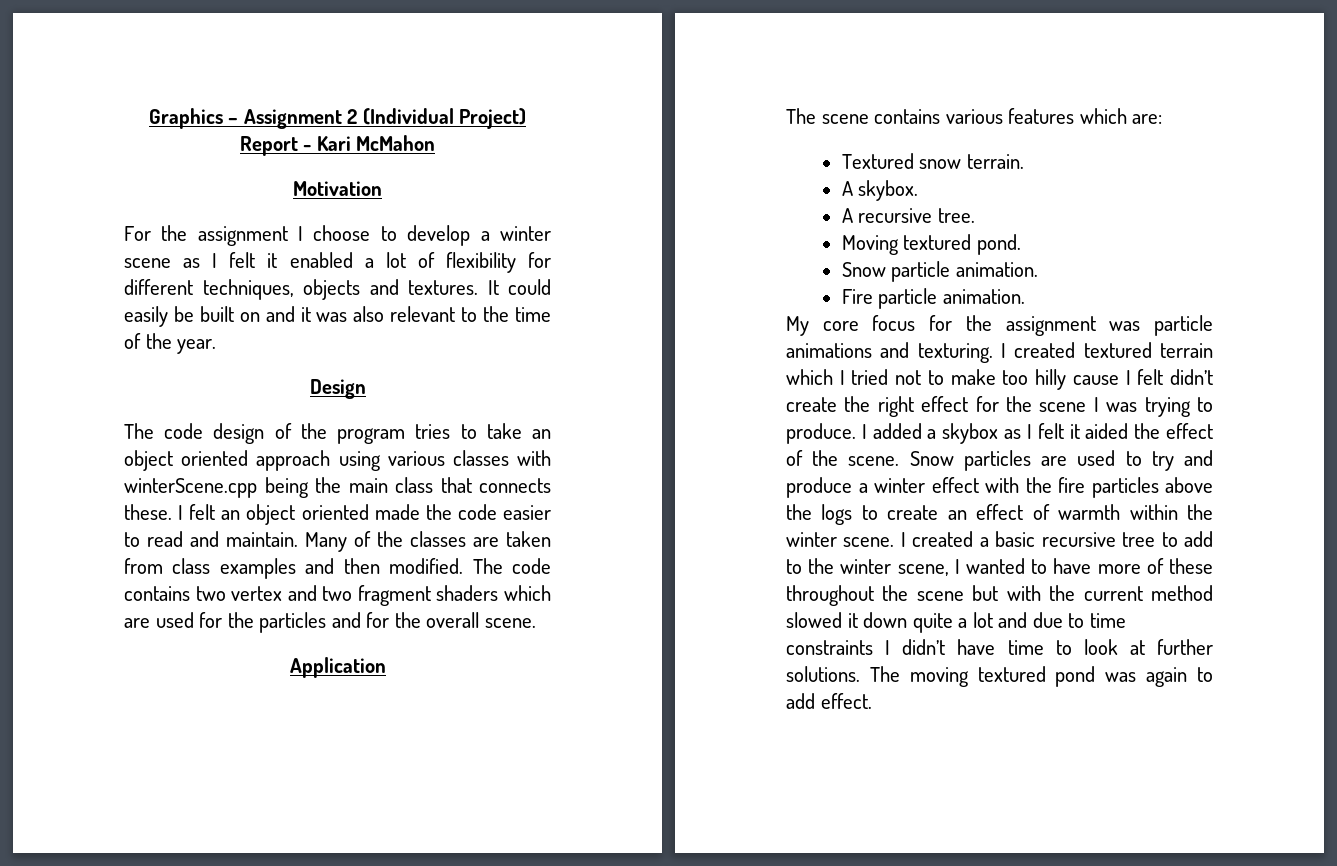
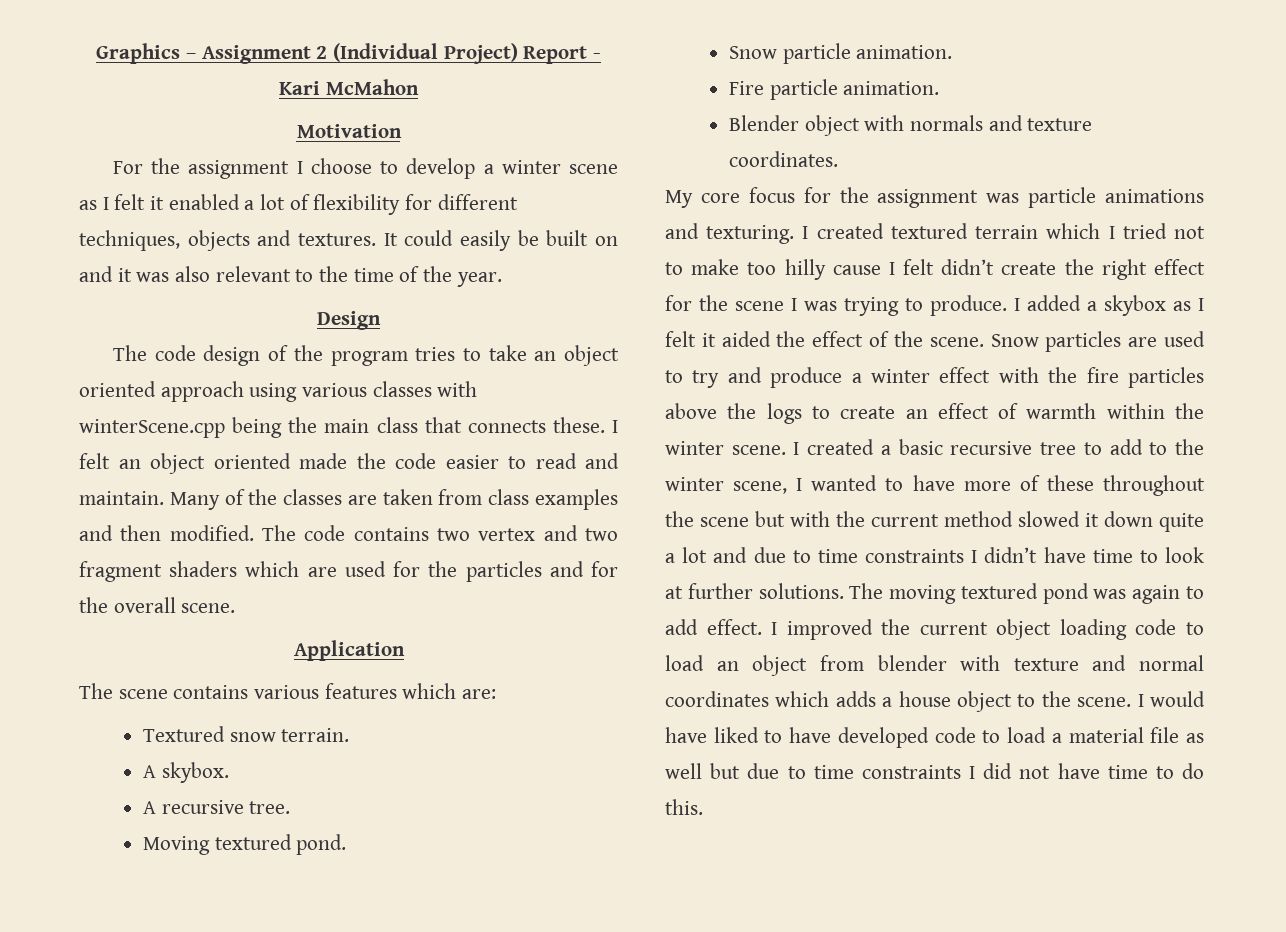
(1025, 296) none -> [729,115,1093,136] [729,151,839,167] // Blender object with normals and texture coordinates.
(872, 701) none -> [771,619,1204,640] [665,655,1204,676] [665,691,1205,712] [665,727,1204,748] [665,763,1204,779] [665,799,703,815] I improved the current object loading code to load an object from blender with texture and normal coordinates which adds a house object to the scene. I would have liked to have developed code to load a material file as well but due to time constraints I did not have time to do this.

